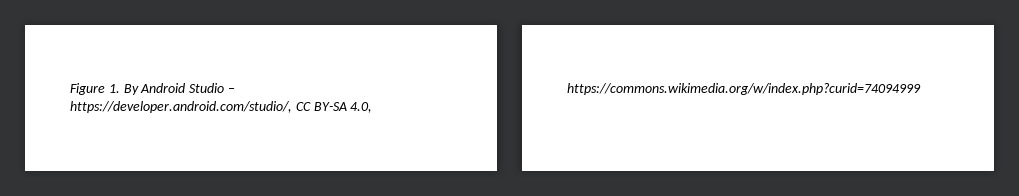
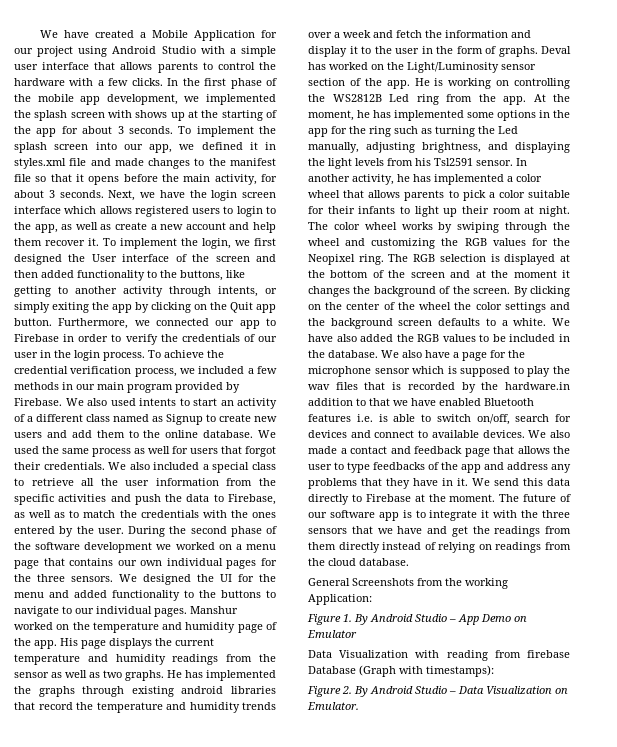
(70, 89) none -> [40,30,277,41] [14,46,276,57] [14,62,276,73] [14,78,278,89] [14,94,276,105] [14,110,277,121] [14,126,276,137] [14,142,276,153] [14,158,276,169] [14,174,277,185] [14,190,276,201] [14,206,276,217] [14,222,276,233] [14,238,276,249] [14,254,276,265] [14,270,245,281] [14,286,277,297] [14,302,276,313] [14,318,277,329] [14,334,277,345] [14,350,224,361] [14,366,278,377] [14,382,240,393] [14,398,277,409] [14,414,277,425] [14,430,276,438] [14,446,276,457] [14,462,277,473] [14,478,276,486] [14,494,276,505] [14,510,276,518] [14,526,277,537] [14,542,276,553] [14,558,277,569] [14,574,276,585] [14,590,276,601] [14,606,238,617] [14,622,277,633] [14,638,214,649] [14,654,276,665] [14,670,276,681] [14,686,276,697] [14,702,276,713] [308,30,531,38] [308,46,571,57] [308,62,536,73] [308,78,570,89] [308,94,570,105] [308,110,570,121] [308,126,518,137] [308,142,570,153] [308,158,527,169] [308,174,542,185] [308,190,570,201] [308,206,570,217] [308,222,570,233] [308,238,570,249] [308,254,570,265] [308,270,570,278] [308,286,570,297] [308,302,570,313] [308,318,570,329] [308,334,570,342] [308,350,525,361] [308,366,570,377] [308,382,570,393] [308,398,534,406] [308,414,571,425] [308,430,570,438] [308,446,570,457] [308,462,571,473] [308,478,570,489] [308,494,571,505] [308,510,570,521] [308,526,571,537] [308,542,571,553] [308,558,409,566] [308,578,508,589] [308,594,372,605] We have created a Mobile Application for our project using Android Studio with a simple user interface that allows parents to control the hardware with a few clicks. In the first phase of the mobile app development, we implemented the splash screen with shows up at the starting of the app for about 3 seconds. To implement the splash screen into our app, we defined it in styles.xml file and made changes to the manifest file so that it opens before the main activity, for about 3 seconds. Next, we have the login screen interface which allows registered users to login to the app, as well as create a new account and help them recover it. To implement the login, we first designed the User interface of the screen and then added functionality to the buttons, like getting to another activity through intents, or simply exiting the app by clicking on the Quit app button. Furthermore, we connected our app to Firebase in order to verify the credentials of our user in the login process. To achieve the credential verification process, we included a few methods in our main program provided by Firebase. We also used intents to start an activity of a different class named as Signup to create new users and add them to the online database. We used the same process as well for users that forgot their credentials. We also included a special class to retrieve all the user information from the specific activities and push the data to Firebase, as well as to match the credentials with the ones entered by the user. During the second phase of the software development we worked on a menu page that contains our own individual pages for the three sensors. We designed the UI for the menu and added functionality to the buttons to navigate to our individual pages. Manshur worked on the temperature and humidity page of the app. His page displays the current temperature and humidity readings from the sensor as well as two graphs. He has implemented the graphs through existing android libraries that record the temperature and humidity trends over a week and fetch the information and display it to the user in the form of graphs. Deval has worked on the Light/Luminosity sensor section of the app. He is working on controlling the WS2812B Led ring from the app. At the moment, he has implemented some options in the app for the ring such as turning the Led manually, adjusting brightness, and displaying the light levels from his Tsl2591 sensor. In another activity, he has implemented a color wheel that allows parents to pick a color suitable for their infants to light up their room at night. The color wheel works by swiping through the wheel and customizing the RGB values for the Neopixel ring. The RGB selection is displayed at the bottom of the screen and at the moment it changes the background of the screen. By clicking on the center of the wheel the color settings and the background screen defaults to a white. We have also added the RGB values to be included in the database. We also have a page for the microphone sensor which is supposed to play the wav files that is recorded by the hardware.in addition to that we have enabled Bluetooth features i.e. is able to switch on/off, search for devices and connect to available devices. We also made a contact and feedback page that allows the user to type feedbacks of the app and address any problems that they have in it. We send this data directly to Firebase at the moment. The future of our software app is to integrate it with the three sensors that we have and get the readings from them directly instead of relying on readings from the cloud database. // General Screenshots from the working Application: //
[70,101,373,113] [567,83,921,95] https://developer.android.com/studio/, CC BY-SA 4.0, https://commons.wikimedia.org/w/index.php?curid=74094999 -> [458,614,527,625] [307,630,357,638] [308,650,570,661] [308,665,494,677] [307,686,568,697] [307,702,359,710] App Demo on Emulator // Data Visualization with reading from firebase Database (Graph with timestamps): // Figure 2. By Android Studio – Data Visualization on Emulator.

